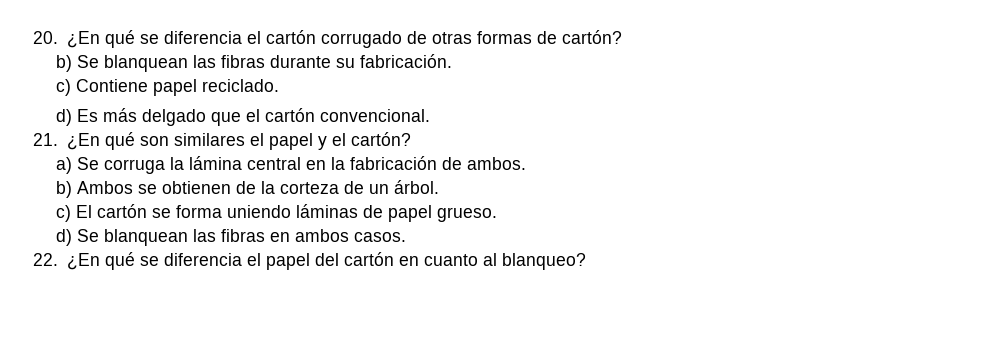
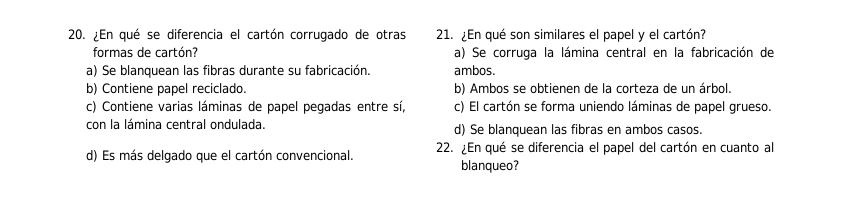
[55,55,72,72] b) -> [85,65,98,77] a)
[55,79,71,96] c) -> [85,83,98,95] b)
(279, 85) none -> [85,100,407,114] [85,118,266,130] // c) Contiene varias láminas de papel pegadas entre sí, con la lámina central ondulada.

